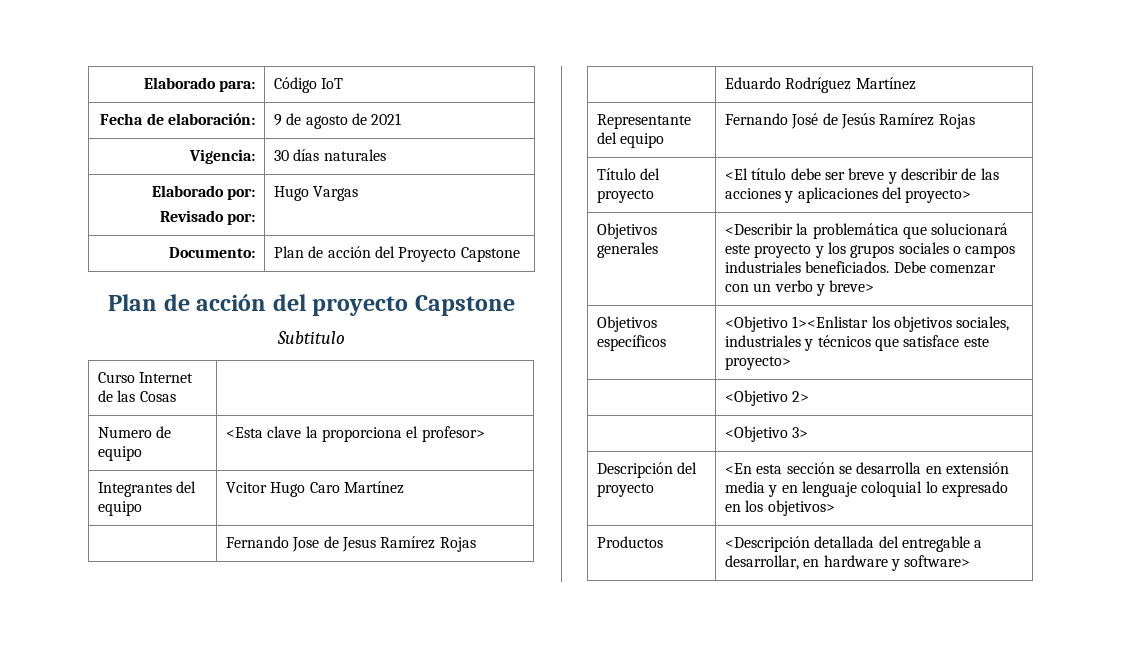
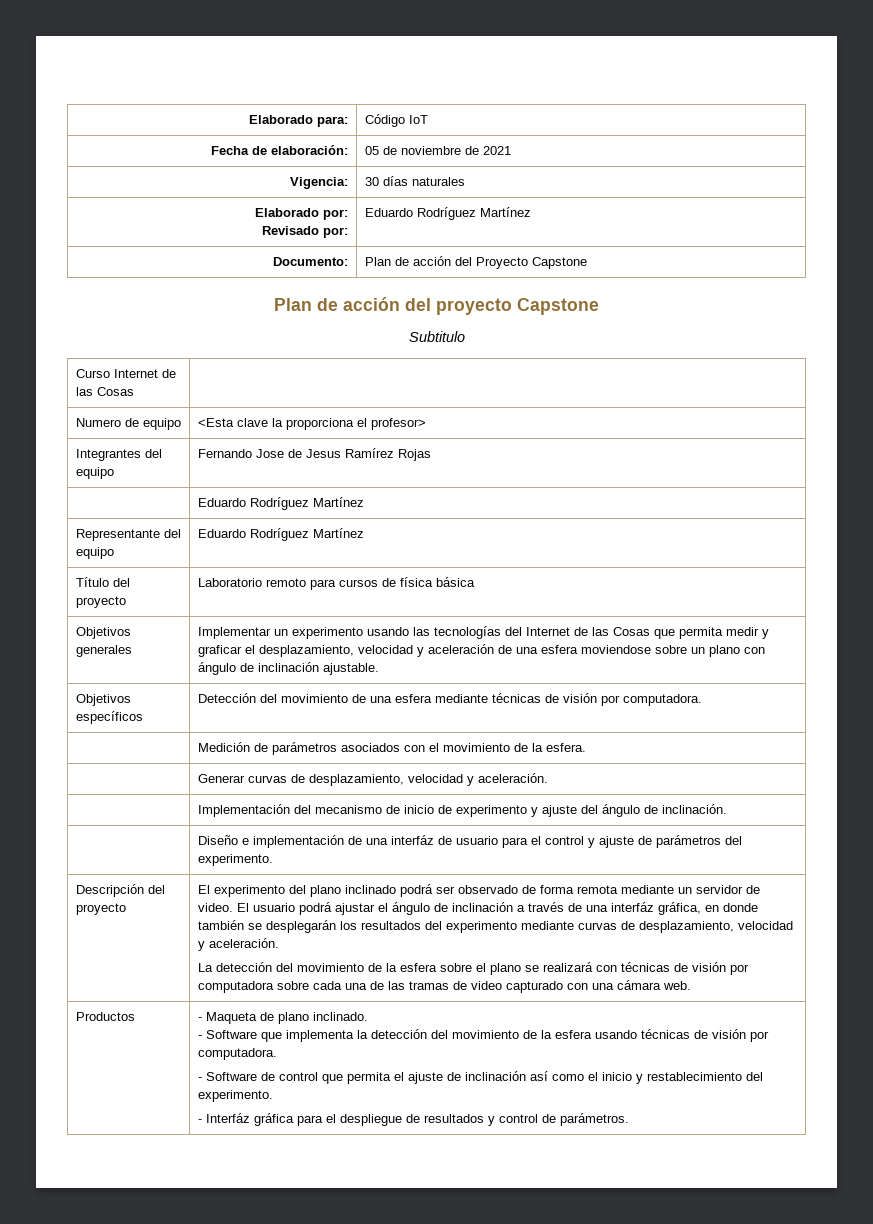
[273,113,348,129] 9 de agosto -> [364,146,461,155] 05 de noviembre
[273,186,359,201] Hugo Vargas -> [364,207,531,220] Eduardo Rodríguez Martínez
[225,481,404,497] | Vcitor Hugo Caro Martínez // -> (114, 473) none
[724,113,975,129] [596,168,661,180] [596,189,654,203] [724,168,999,184] [724,187,972,203] [596,223,657,239] [596,242,658,258] [724,223,1009,239] [724,242,1016,258] [724,261,996,274] [724,280,875,296] [596,316,657,332] [596,335,666,351] [724,316,1010,332] [724,335,989,351] [724,356,791,370] [724,390,810,406] [724,426,809,442] [596,462,698,478] [596,483,654,497] [724,462,1009,474] [724,481,1008,497] [724,500,835,516] [596,536,663,548] [724,536,983,552] [724,555,971,571] Fernando José de Jesús Ramírez Rojas // Título del proyecto | <El título debe ser breve y describir de las acciones y aplicaciones del proyecto> // Objetivos generales | <Describir la problemática que solucionará este proyecto y los grupos sociales o campos industriales beneficiados. Debe comenzar con un verbo y breve> // Objetivos específicos | <Objetivo 1><Enlistar los objetivos sociales, industriales y técnicos que satisface este proyecto> // | <Objetivo 2> // | <Objetivo 3> // Descripción del proyecto | <En esta sección se desarrolla en extensión media y en lenguaje coloquial lo expresado en los objetivos> // Productos | <Descripción detallada del entregable a desarrollar, en hardware y software> -> [197,528,364,541] [75,577,130,587] [75,596,126,608] [197,577,475,590] [75,627,131,639] [75,645,132,657] [197,626,769,639] [197,644,765,657] [197,662,379,675] [75,694,131,706] [75,711,143,724] [197,693,702,706] [197,742,586,755] [197,773,548,786] [197,804,727,817] [197,835,742,848] [197,854,273,866] [75,884,165,897] [75,903,126,915] [197,884,760,897] [197,902,758,915] [197,920,793,933] [197,938,279,951] [197,962,749,975] [197,980,691,993] [75,1012,135,1021] [197,1012,368,1024] [197,1029,769,1042] [197,1048,277,1060] [197,1071,763,1084] [197,1090,273,1102] [197,1113,629,1126] Eduardo Rodríguez Martínez // Título del proyecto | Laboratorio remoto para cursos de física básica // Objetivos generales | Implementar un experimento usando las tecnologías del Internet de las Cosas que permita medir y graficar el desplazamiento, velocidad y aceleración de una esfera moviendose sobre un plano con ángulo de inclinación ajustable. // Objetivos específicos | Detección del movimiento de una esfera mediante técnicas de visión por computadora. // | Medición de parámetros asociados con el movimiento de la esfera. // | Generar curvas de desplazamiento, velocidad y aceleración. // | Implementación del mecanismo de inicio de experimento y ajuste del ángulo de inclinación. // | Diseño e implementación de una interfáz de usuario para el control y ajuste de parámetros del experimento. // Descripción del proyecto | El experimento del plano inclinado podrá ser observado de forma remota mediante un servidor de video. El usuario podrá ajustar el ángulo de inclinación a través de una interfáz gráfica, en donde también se desplegarán los resultados del experimento mediante curvas de desplazamiento, velocidad y aceleración. // La detección del movimiento de la esfera sobre el plano se realizará con técnicas de visión por computadora sobre cada una de las tramas de video capturado con una cámara web. // Productos | - Maqueta de plano inclinado. // - Software que implementa la detección del movimiento de la esfera usando técnicas de visión por computadora. // - Software de control que permita el ajuste de inclinación así como el inicio y restablecimiento del experimento. // - Interfáz gráfica para el despliegue de resultados y control de parámetros.

